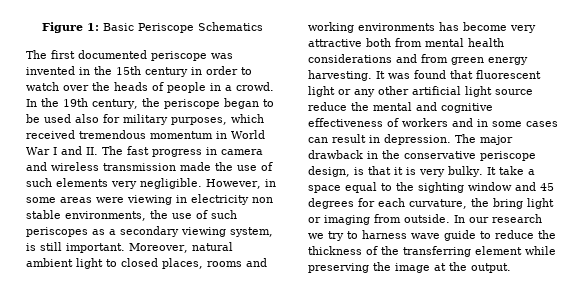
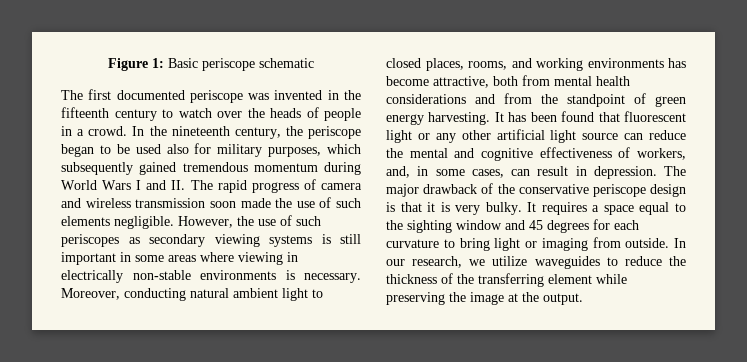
[138,22,263,33] Periscope Schematics -> [202,58,314,71] periscope schematic
[116,66,238,77] 15th century in order -> [61,107,157,121] fifteenth century
[63,98,88,107] 19th -> [171,126,230,136] nineteenth
[26,130,265,139] [26,147,50,155] received tremendous momentum in World War -> [61,162,361,175] [61,180,132,190] subsequently gained tremendous momentum during World Wars
[127,146,217,157] fast progress in -> [217,179,316,193] rapid progress of
(176, 167) none -> [209,201,236,208] soon
[111,181,137,189] very -> (110, 221) none
[264,179,276,187] [26,194,273,205] [26,210,146,221] in some areas were viewing in electricity non stable environments, -> (233, 222) none
[109,229,116,235] a -> (140, 240) none
[230,227,273,237] system, -> [269,235,312,247] systems
[66,243,188,253] important. Moreover, -> [61,252,298,265] [61,270,361,283] [61,288,186,301] important in some areas where viewing in electrically non-stable environments is necessary. Moreover, conducting
[207,261,242,267] rooms -> [468,61,507,70] rooms,
[510,25,536,33] [308,39,362,47] very attractive -> [433,76,489,88] attractive,
(448, 58) none -> [541,93,646,107] the standpoint of
[388,73,410,79] was -> [508,112,557,122] has been
(533, 92) none -> [624,133,644,140] can
[402,118,558,127] workers and in some cases -> [637,148,686,160] [386,166,504,178] workers, and, in some cases,
[367,151,378,159] in -> [481,183,494,194] of
[308,166,350,177] design, -> [650,184,686,197] design
[498,166,524,175] take -> [541,202,587,215] requires
[409,198,489,209] curvature, the -> [386,239,455,248] curvature to
[492,214,542,223] [308,230,476,241] research we try to harness wave guide -> [412,256,600,269] research, we utilize waveguides

